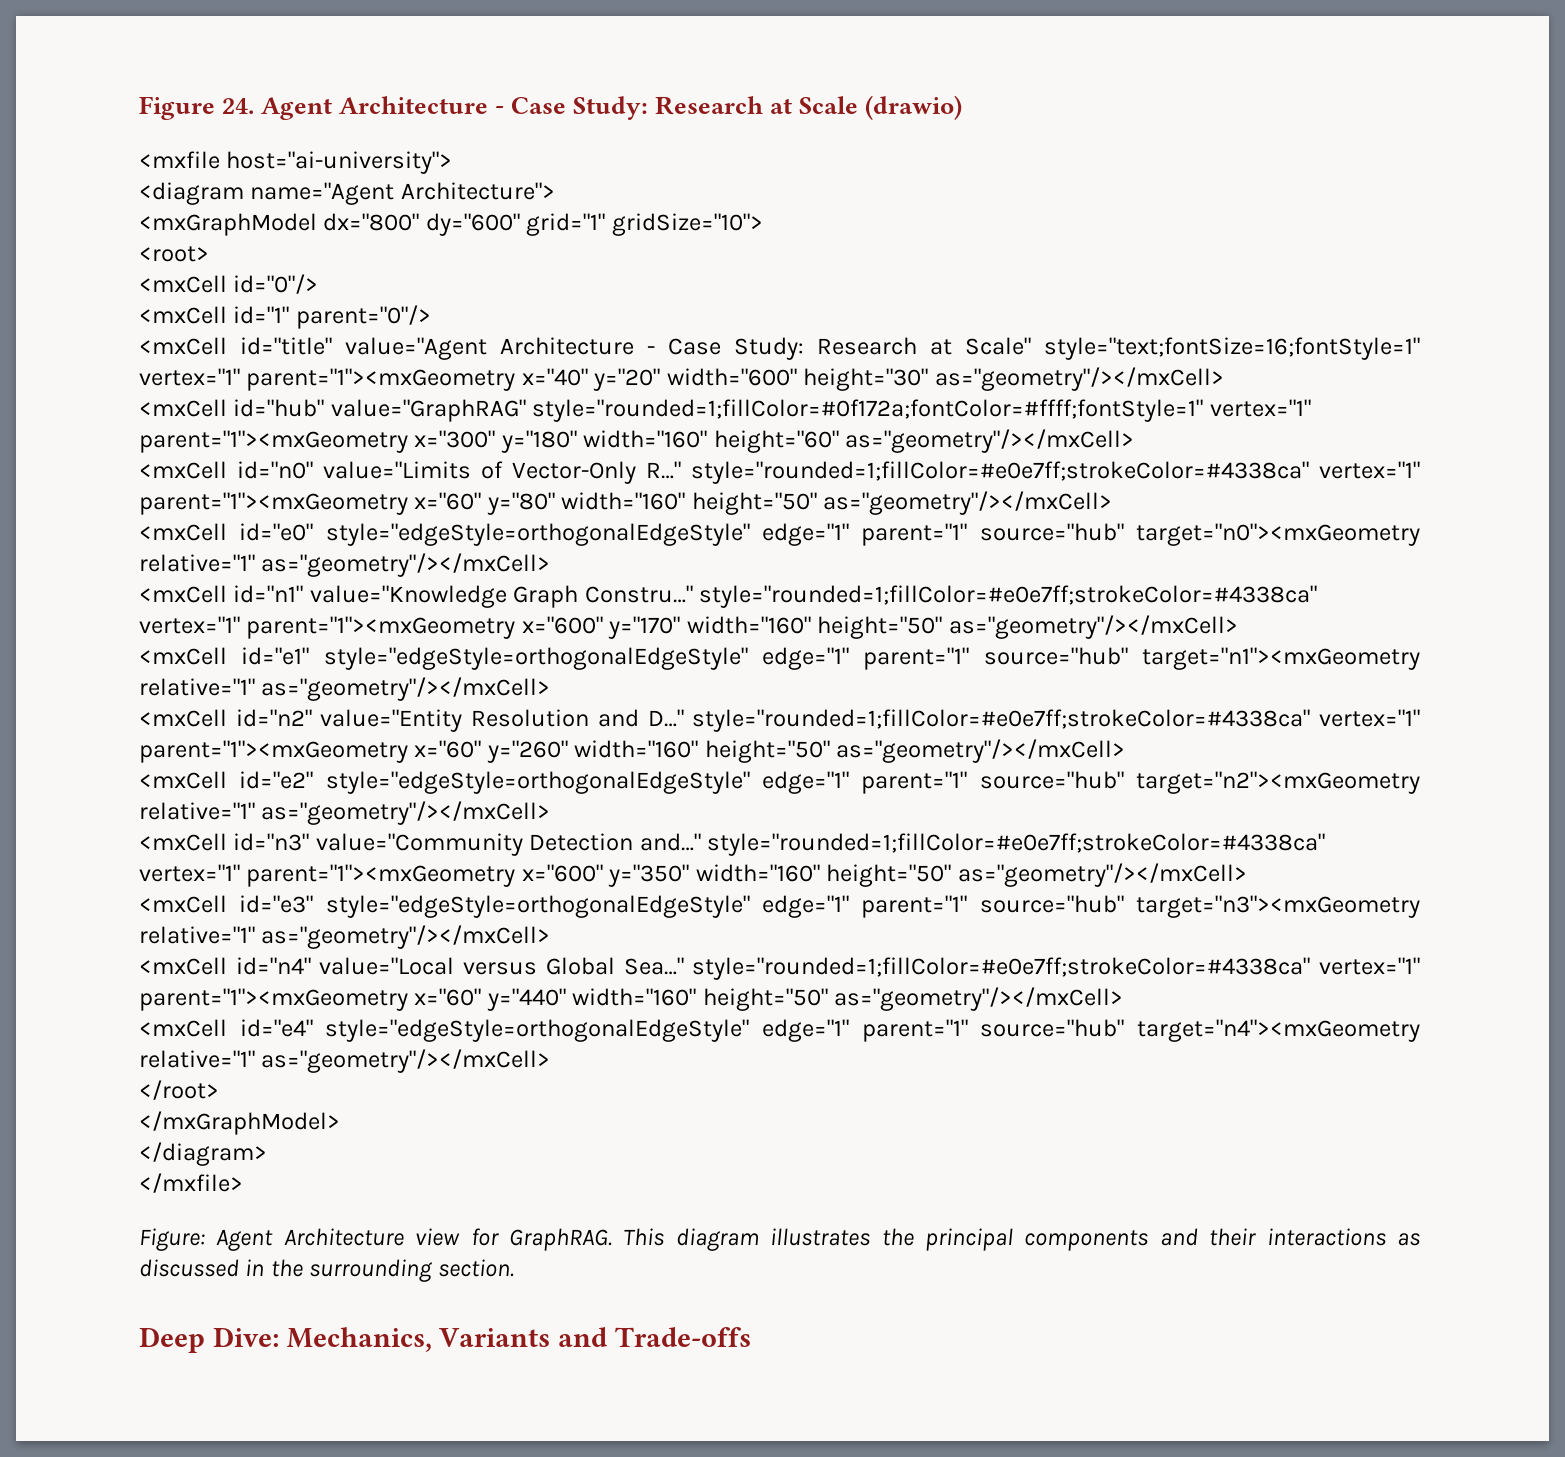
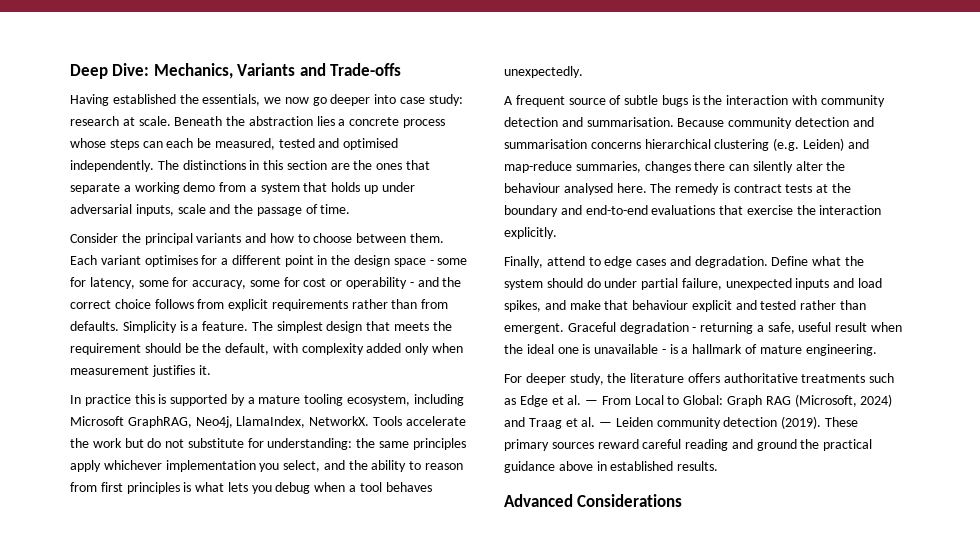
[139,95,963,120] [139,151,453,174] [139,182,555,205] [139,213,763,236] [139,246,209,262] [139,274,319,294] [139,305,431,329] [139,337,1420,360] [139,367,1224,391] [139,399,1311,422] [139,429,1135,453] [139,461,1420,484] [139,491,1113,515] [139,523,1420,546] [139,553,551,577] [139,585,1318,608] [139,615,1238,639] [139,647,1420,670] [139,677,551,701] [139,709,1420,732] [139,739,1126,763] [139,771,1420,794] [139,801,551,825] [139,833,1326,856] [139,863,1247,887] [139,895,1420,918] [139,925,551,949] [139,957,1420,980] [139,987,1124,1011] [139,1019,1420,1042] [139,1049,551,1073] [139,1080,219,1100] [139,1111,340,1135] [139,1142,267,1166] [139,1173,243,1193] [139,1228,1420,1251] [139,1259,514,1282] Figure 24. Agent Architecture - Case Study: Research at Scale (drawio) // <mxfile host="ai-university"> // <diagram name="Agent Architecture"> // <mxGraphModel dx="800" dy="600" grid="1" gridSize="10"> // <root> // <mxCell id="0"/> // <mxCell id="1" parent="0"/> // <mxCell id="title" value="Agent Architecture - Case Study: Research at Scale" style="text;fontSize=16;fontStyle=1" vertex="1" parent="1"><mxGeometry x="40" y="20" width="600" height="30" as="geometry"/></mxCell> // <mxCell id="hub" value="GraphRAG" style="rounded=1;fillColor=#0f172a;fontColor=#ffff;fontStyle=1" vertex="1" parent="1"><mxGeometry x="300" y="180" width="160" height="60" as="geometry"/></mxCell> // <mxCell id="n0" value="Limits of Vector-Only R…" style="rounded=1;fillColor=#e0e7ff;strokeColor=#4338ca" vertex="1" parent="1"><mxGeometry x="60" y="80" width="160" height="50" as="geometry"/></mxCell> // <mxCell id="e0" style="edgeStyle=orthogonalEdgeStyle" edge="1" parent="1" source="hub" target="n0"><mxGeometry relative="1" as="geometry"/></mxCell> // <mxCell id="n1" value="Knowledge Graph Constru…" style="rounded=1;fillColor=#e0e7ff;strokeColor=#4338ca" vertex="1" parent="1"><mxGeometry x="600" y="170" width="160" height="50" as="geometry"/></mxCell> // <mxCell id="e1" style="edgeStyle=orthogonalEdgeStyle" edge="1" parent="1" source="hub" target="n1"><mxGeometry relative="1" as="geometry"/></mxCell> // <mxCell id="n2" value="Entity Resolution and D…" style="rounded=1;fillColor=#e0e7ff;strokeColor=#4338ca" vertex="1" parent="1"><mxGeometry x="60" y="260" width="160" height="50" as="geometry"/></mxCell> // <mxCell id="e2" style="edgeStyle=orthogonalEdgeStyle" edge="1" parent="1" source="hub" target="n2"><mxGeometry relative="1" as="geometry"/></mxCell> // <mxCell id="n3" value="Community Detection and…" style="rounded=1;fillColor=#e0e7ff;strokeColor=#4338ca" vertex="1" parent="1"><mxGeometry x="600" y="350" width="160" height="50" as="geometry"/></mxCell> // <mxCell id="e3" style="edgeStyle=orthogonalEdgeStyle" edge="1" parent="1" source="hub" target="n3"><mxGeometry relative="1" as="geometry"/></mxCell> // <mxCell id="n4" value="Local versus Global Sea…" style="rounded=1;fillColor=#e0e7ff;strokeColor=#4338ca" vertex="1" parent="1"><mxGeometry x="60" y="440" width="160" height="50" as="geometry"/></mxCell> // <mxCell id="e4" style="edgeStyle=orthogonalEdgeStyle" edge="1" parent="1" source="hub" target="n4"><mxGeometry relative="1" as="geometry"/></mxCell> // </root> // </mxGraphModel> // </diagram> // </mxfile> // Figure: Agent Architecture view for GraphRAG. This diagram illustrates the principal components and their interactions as discussed in the surrounding section. // -> (70, 71) none
(752, 1337) none -> [70,94,463,106] [70,116,446,128] [70,138,399,150] [70,160,431,172] [70,182,415,194] [70,204,351,216] [70,233,445,245] [70,255,468,267] [70,277,462,289] [70,299,449,311] [70,321,452,333] [70,343,464,355] [70,365,211,377] [70,394,464,406] [70,416,466,428] [70,438,466,450] [70,460,464,472] [70,482,432,494] [504,66,583,78] [504,95,885,107] [504,117,874,129] [504,138,869,151] [504,161,846,173] [504,183,852,195] [504,205,882,217] [504,227,557,239] [504,256,865,268] [504,278,883,290] [504,300,867,312] [504,322,903,334] [504,344,877,356] [504,373,895,385] [504,394,893,407] [504,416,859,429] [504,439,873,451] [504,461,719,473] [504,494,683,507] // Having established the essentials, we now go deeper into case study: research at scale. Beneath the abstraction lies a concrete process whose steps can each be measured, tested and optimised independently. The distinctions in this section are the ones that separate a working demo from a system that holds up under adversarial inputs, scale and the passage of time. // Consider the principal variants and how to choose between them. Each variant optimises for a different point in the design space - some for latency, some for accuracy, some for cost or operability - and the correct choice follows from explicit requirements rather than from defaults. Simplicity is a feature. The simplest design that meets the requirement should be the default, with complexity added only when measurement justifies it. // In practice this is supported by a mature tooling ecosystem, including Microsoft GraphRAG, Neo4j, LlamaIndex, NetworkX. Tools accelerate the work but do not substitute for understanding: the same principles apply whichever implementation you select, and the ability to reason from first principles is what lets you debug when a tool behaves unexpectedly. // A frequent source of subtle bugs is the interaction with community detection and summarisation. Because community detection and summarisation concerns hierarchical clustering (e.g. Leiden) and map-reduce summaries, changes there can silently alter the behaviour analysed here. The remedy is contract tests at the boundary and end-to-end evaluations that exercise the interaction explicitly. // Finally, attend to edge cases and degradation. Define what the system should do under partial failure, unexpected inputs and load spikes, and make that behaviour explicit and tested rather than emergent. Graceful degradation - returning a safe, useful result when the ideal one is unavailable - is a hallmark of mature engineering. // For deeper study, the literature offers authoritative treatments such as Edge et al. — From Local to Global: Graph RAG (Microsoft, 2024) and Traag et al. — Leiden community detection (2019). These primary sources reward careful reading and ground the practical guidance above in established results. // Advanced Considerations

